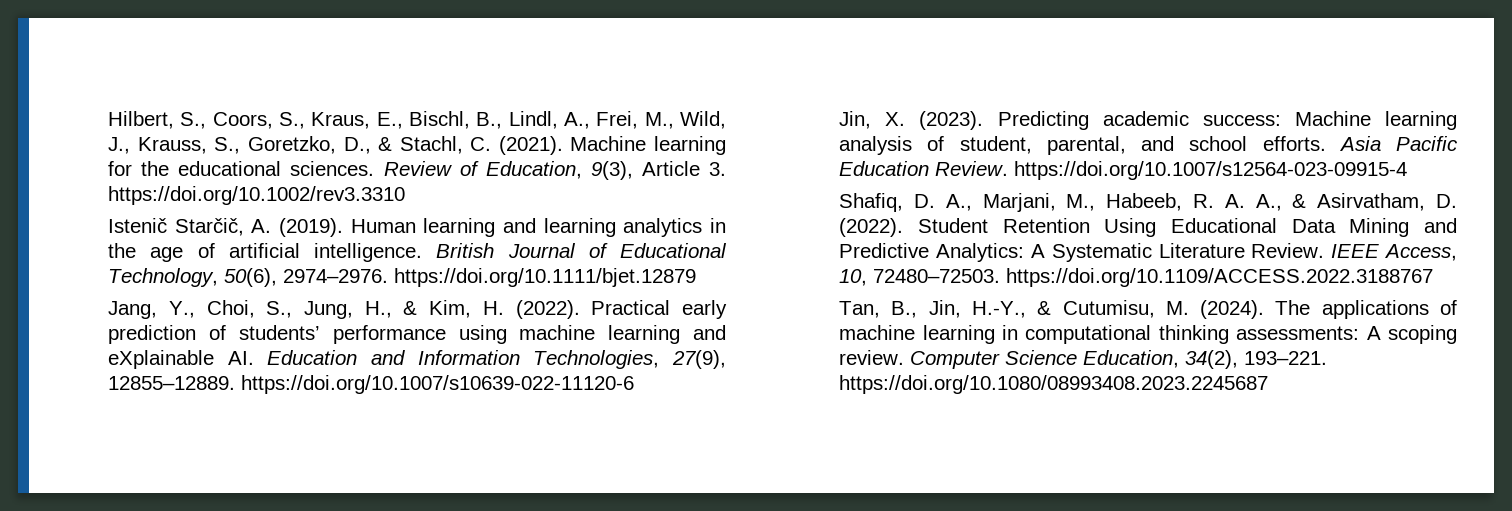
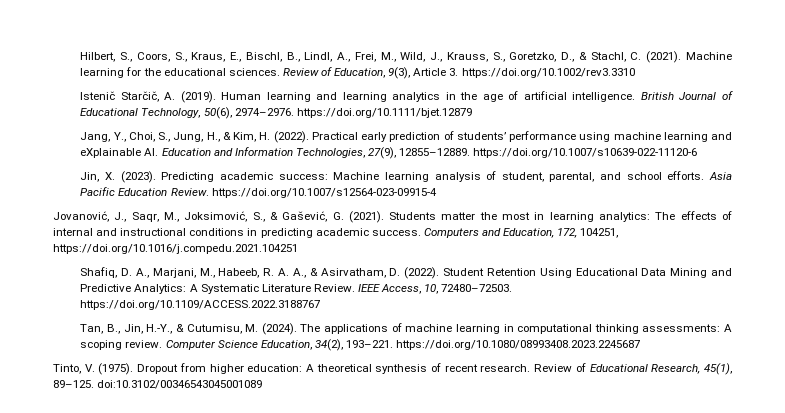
(1408, 170) none -> [53,211,732,223] [53,228,619,238] [53,244,298,254] // Jovanović, J., Saqr, M., Joksimović, S., & Gašević, G. (2021). Students matter the most in learning analytics: The effects of internal and instructional conditions in predicting academic success. Computers and Education, 172, 104251, https://doi.org/10.1016/j.compedu.2021.104251
(1269, 384) none -> [53,363,732,375] [53,380,263,389] // Tinto, V. (1975). Dropout from higher education: A theoretical synthesis of recent research. Review of Educational Research, 45(1), 89–125. doi:10.3102/00346543045001089

